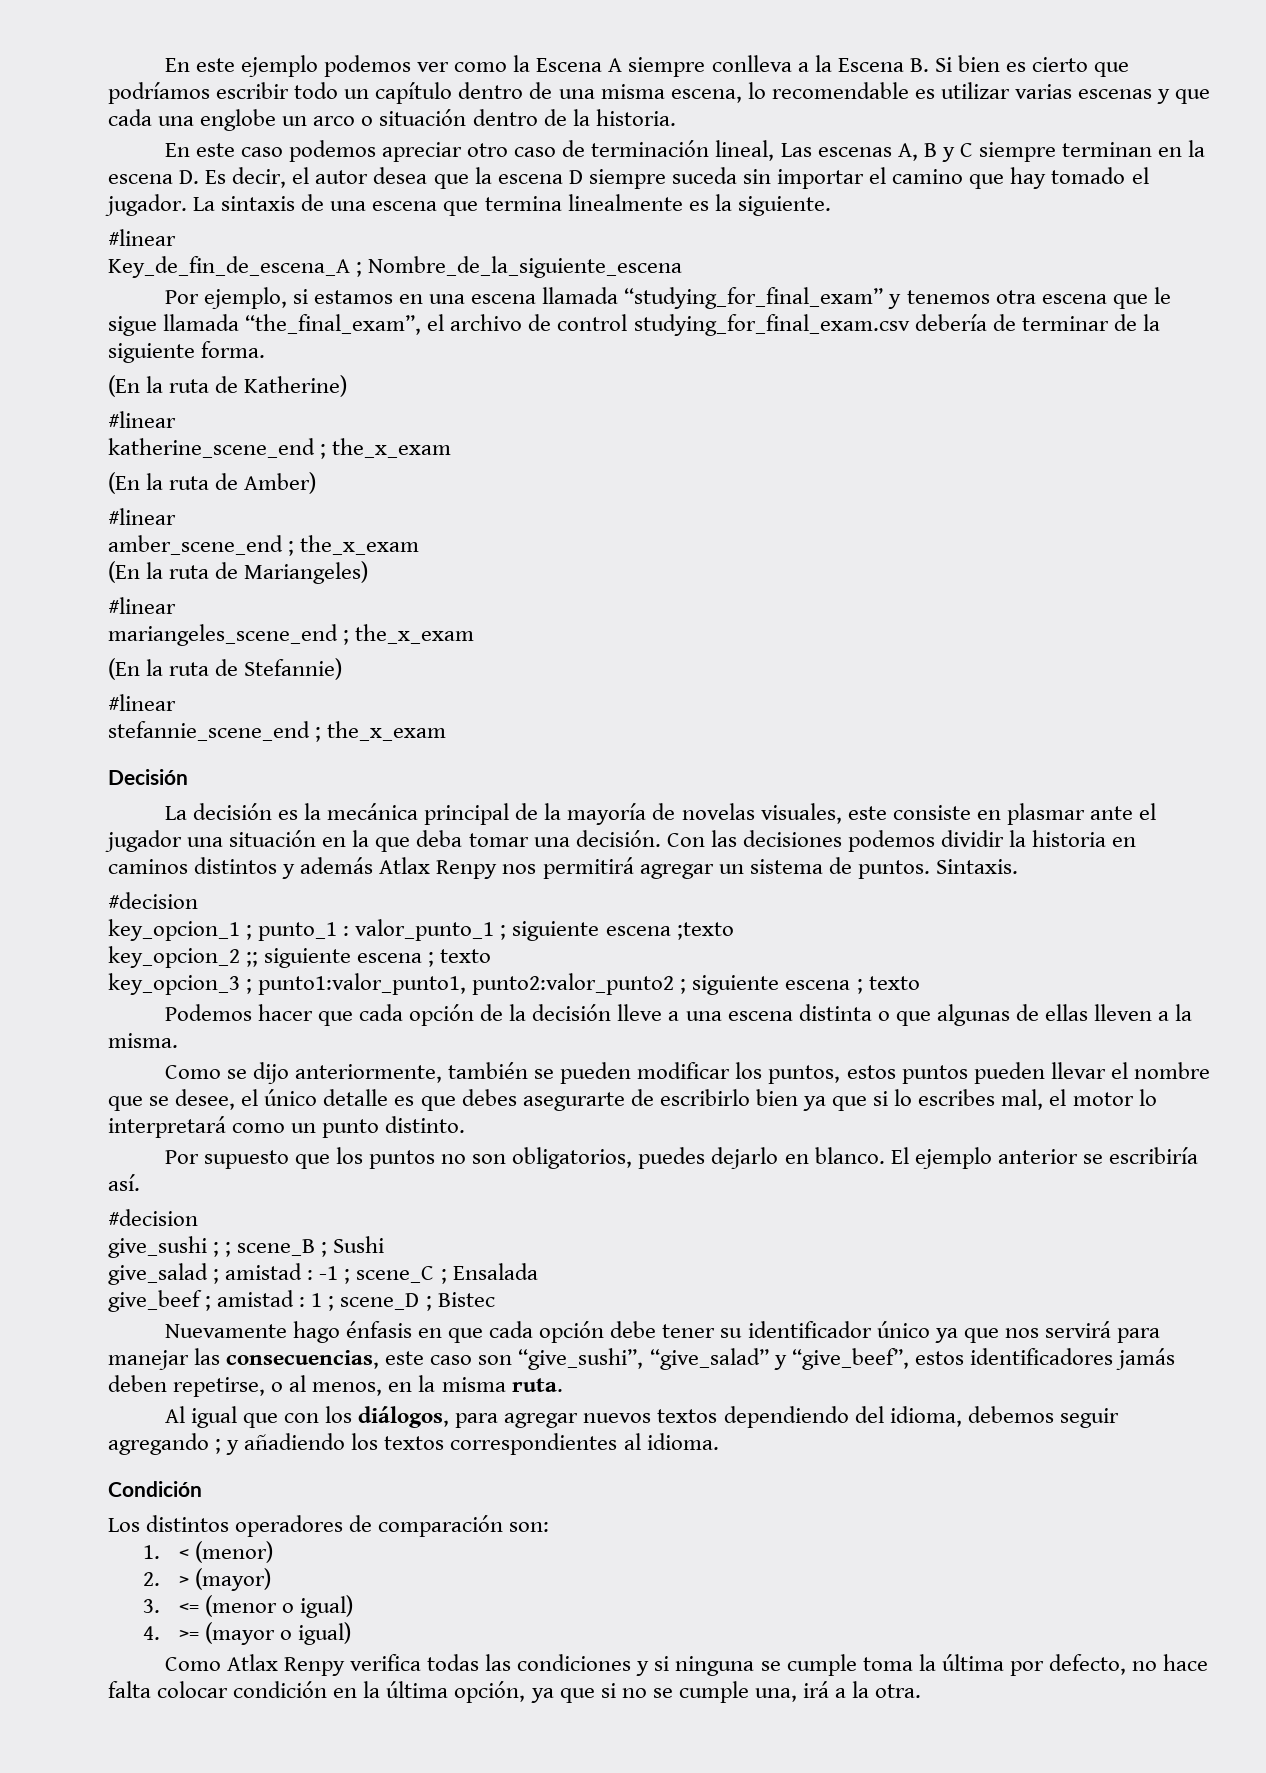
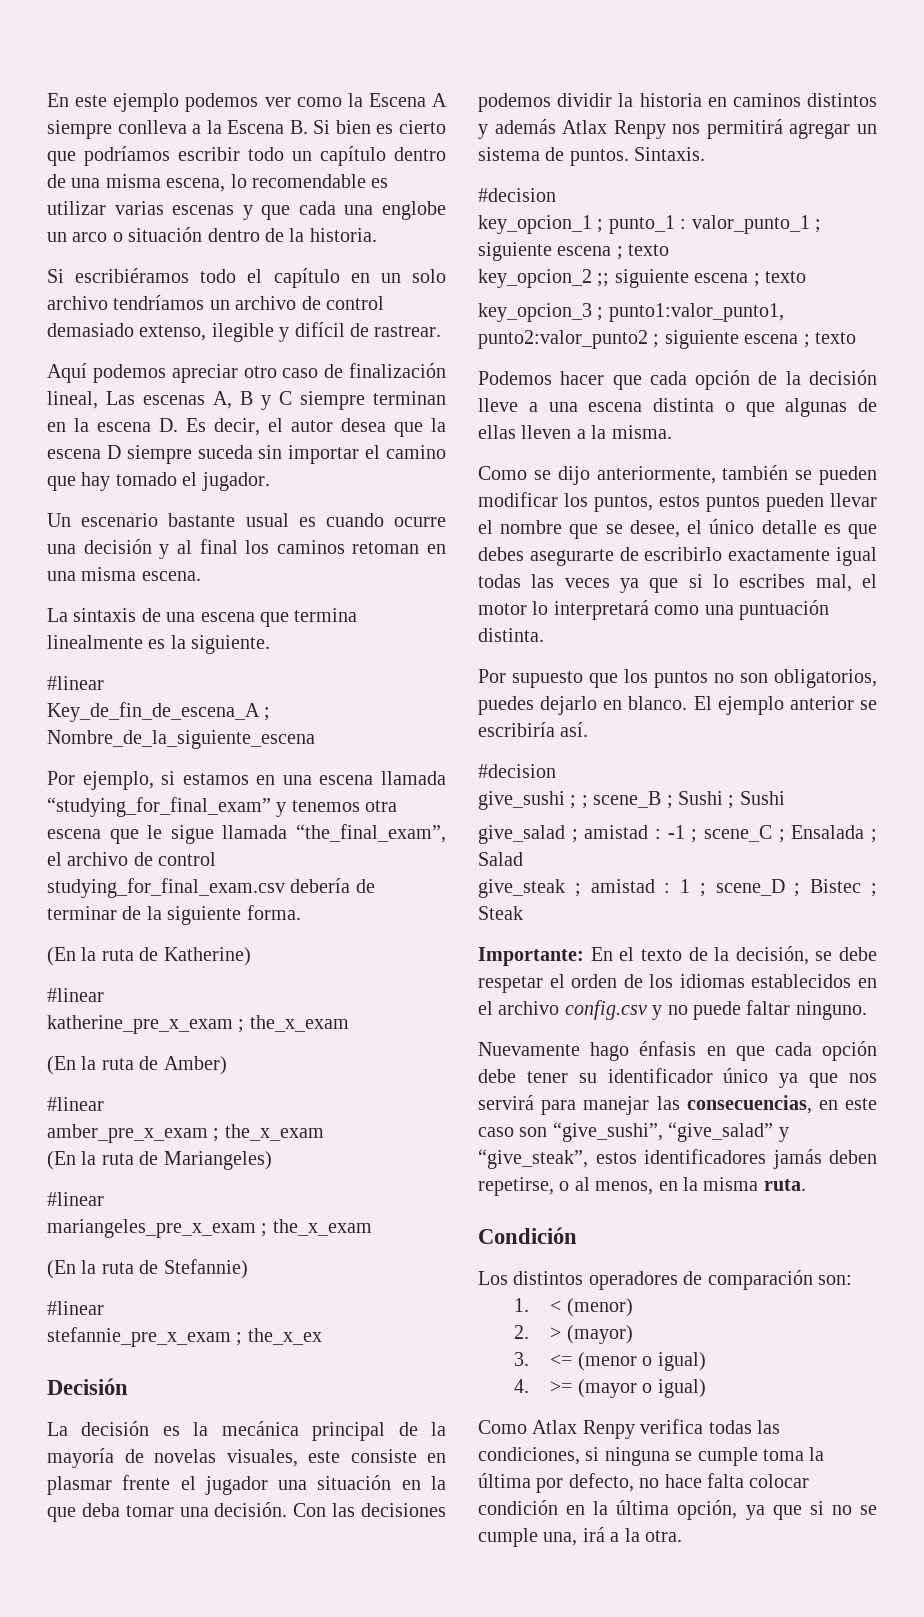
[164,143,283,157] En este caso -> [47,268,447,288] [47,295,384,310] [47,322,442,342] [47,363,87,383] Si escribiéramos todo el capítulo en un solo archivo tendríamos un archivo de control demasiado extenso, ilegible y difícil de rastrear. // Aquí
[591,140,710,157] terminación -> [348,363,446,378] finalización
(187, 205) none -> [47,513,447,527] [47,539,446,559] [47,567,201,581] // Un escenario bastante usual es cuando ocurre una decisión y al final los caminos retoman en una misma escena. //
[108,438,315,458] katherine_scene_end -> [47,1015,233,1034] katherine_pre_x_exam
[108,535,283,555] amber_scene_end -> [47,1124,208,1143] amber_pre_x_exam
[108,624,338,646] mariangeles_scene_end -> [47,1219,256,1238] mariangeles_pre_x_exam
[108,721,447,742] stefannie_scene_end ; the_x_exam -> [47,1327,322,1347] stefannie_pre_x_exam ; the_x_ex
[1089,806,1133,820] ante -> [122,1475,171,1490] frente
[676,922,734,940] ;texto -> [616,244,670,260] ; texto
[755,1089,798,1106] bien -> [728,547,877,566] [478,574,610,588] exactamente igual todas las veces
[291,1116,466,1138] un punto distinto. -> [704,600,829,620] [478,628,544,642] una puntuación distinta.
(385, 1244) none -> [728,791,785,809] ; Sushi
[108,1290,202,1312] // give_beef -> [871,829,877,843] [478,852,523,866] [478,879,565,898] ; Salad // give_steak
(495, 1299) none -> [871,883,877,897] [478,906,523,920] [478,946,877,966] [478,974,877,993] [478,1000,867,1020] ; Steak // Importante: En el texto de la decisión, se debe respetar el orden de los idiomas establecidos en el archivo config.csv y no puede faltar ninguno.
(380, 1359) none -> [818,1100,838,1110] en
[791,1348,909,1370] “give_beef”, -> [478,1149,588,1169] “give_steak”,
[164,1406,1119,1428] [108,1433,719,1455] // Al igual que con los diálogos, para agregar nuevos textos dependiendo del idioma, debemos seguir agregando ; y añadiendo los textos correspondientes al idioma. -> (806, 1185) none
[517,1654,650,1676] condiciones y -> [478,1447,580,1465] condiciones,

